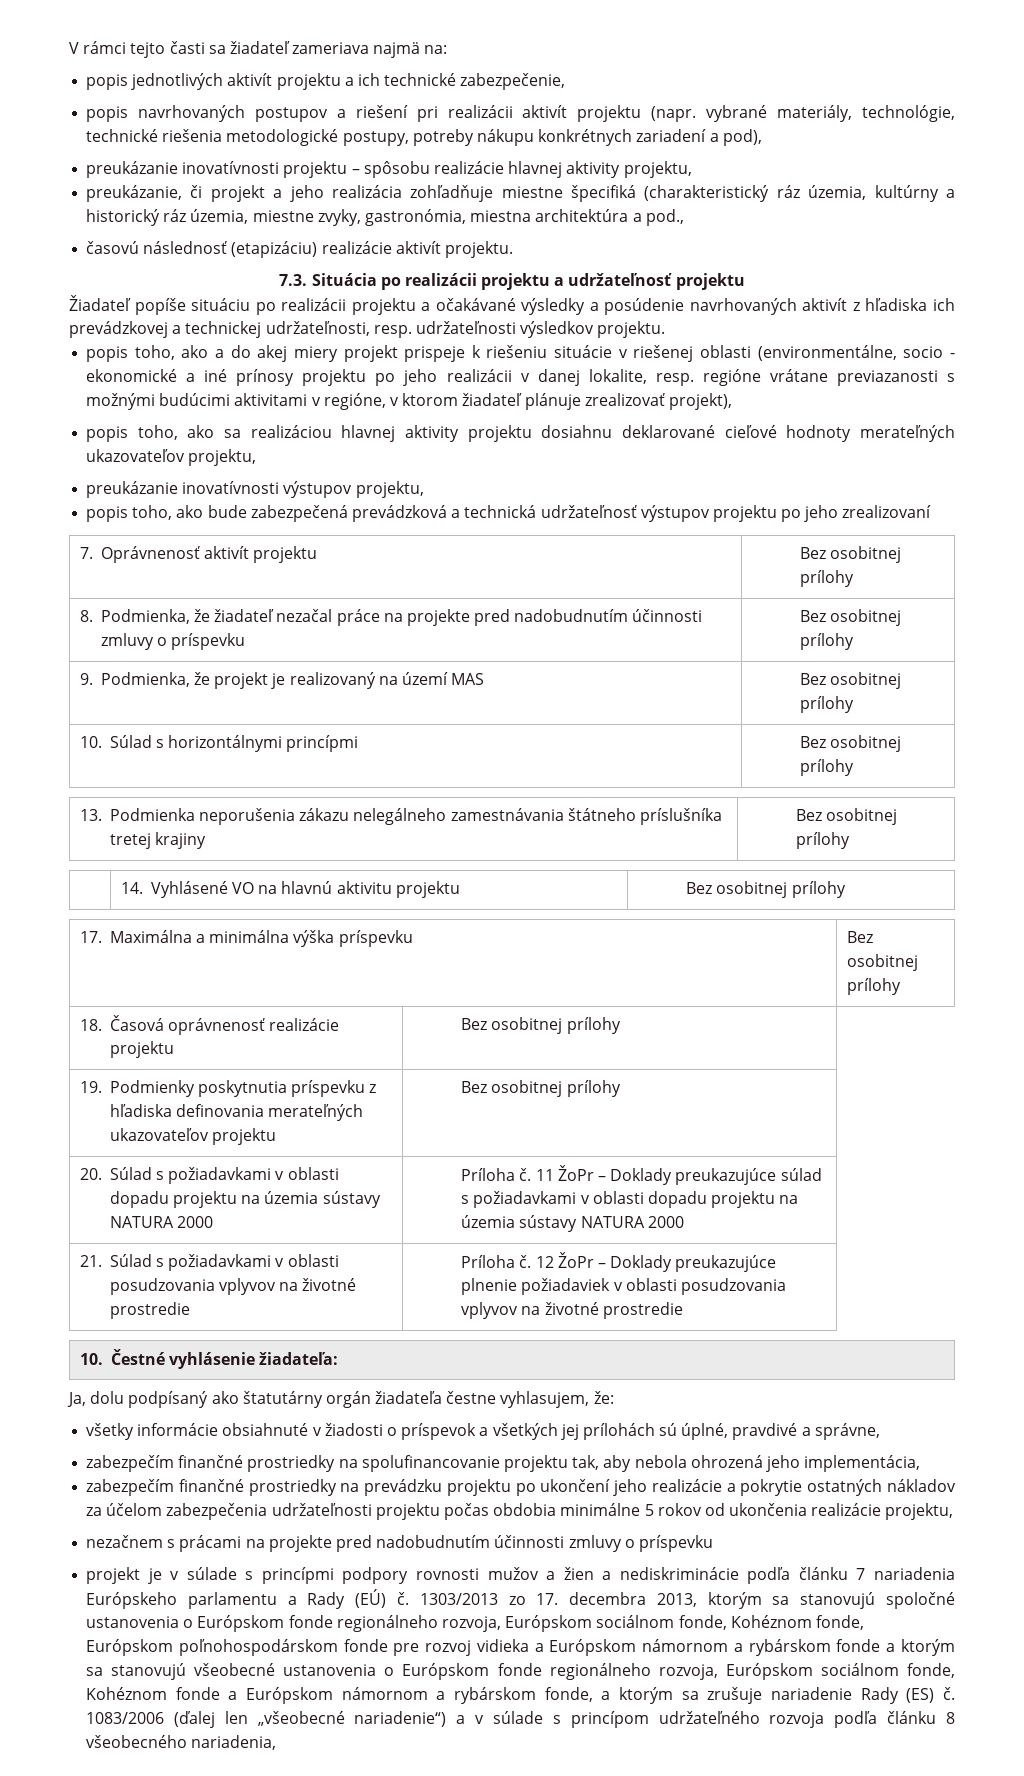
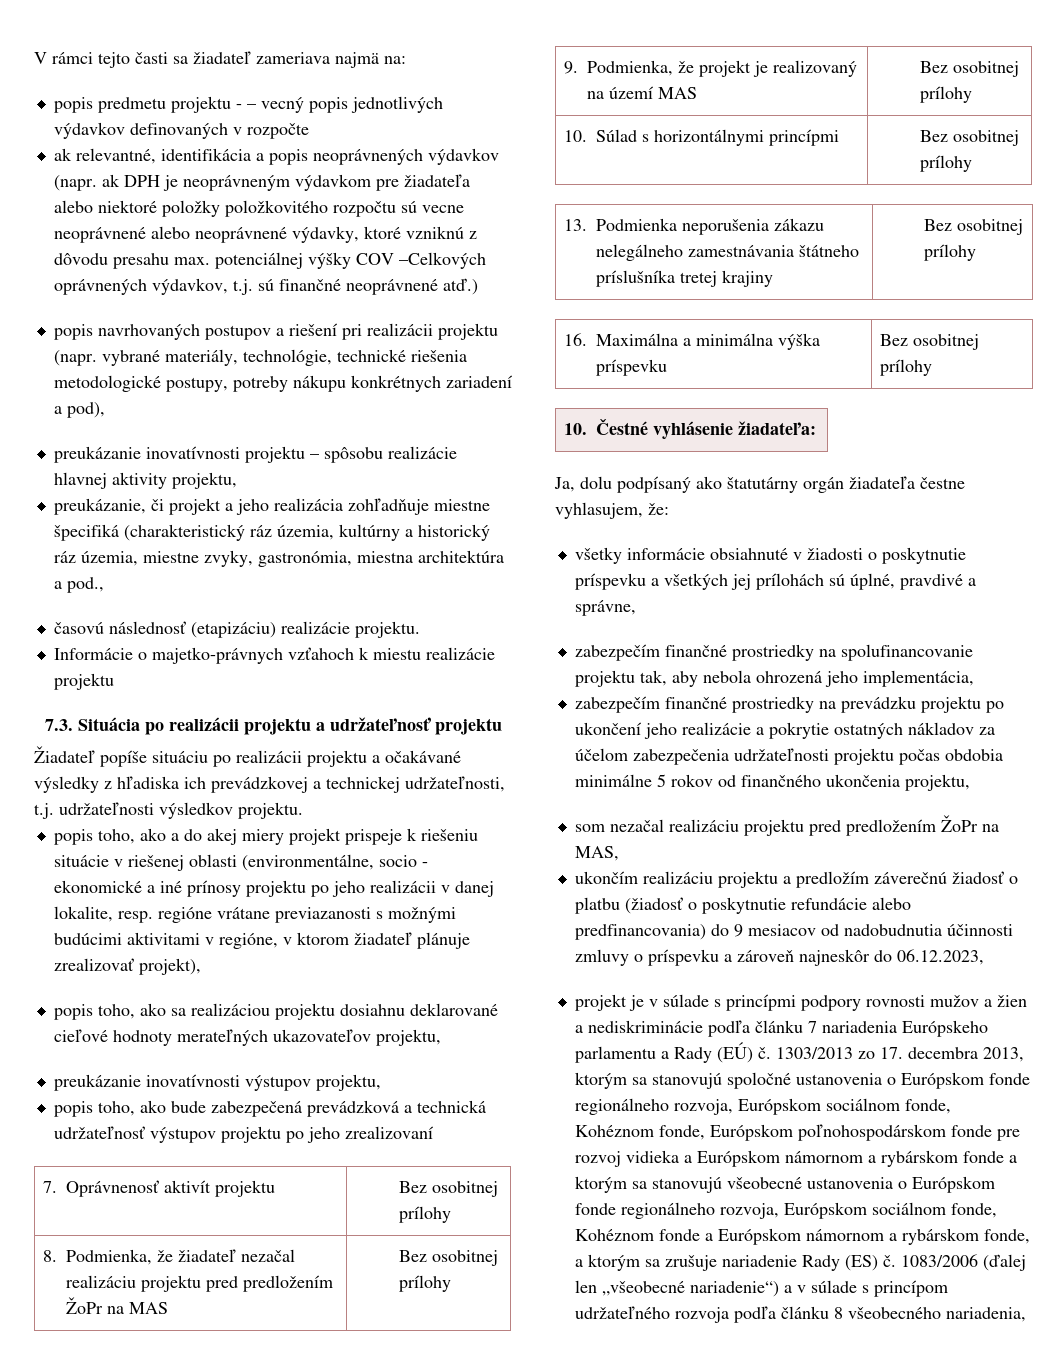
[131,73,566,90] jednotlivých aktivít projektu a ich technické zabezpečenie, -> [97,96,443,113] [53,122,309,139] [53,148,499,165] [53,174,470,191] [53,200,464,217] [53,226,477,243] [53,252,486,269] [53,278,478,295] predmetu projektu - – vecný popis jednotlivých výdavkov definovaných v rozpočte // ak relevantné, identifikácia a popis neoprávnených výdavkov (napr. ak DPH je neoprávneným výdavkom pre žiadateľa alebo niektoré položky položkovitého rozpočtu sú vecne neoprávnené alebo neoprávnené výdavky, ktoré vzniknú z dôvodu presahu max. potenciálnej výšky COV –Celkových oprávnených výdavkov, t.j. sú finančné neoprávnené atď.)
[522,105,568,118] aktivít -> (433, 329) none
[395,241,513,258] aktivít projektu. -> [354,621,420,638] [53,647,495,664] [53,673,114,690] projektu. // Informácie o majetko-právnych vzťahoch k miestu realizácie projektu
[589,298,848,315] a posúdenie navrhovaných aktivít -> (99, 784) none
[373,325,412,338] resp. -> [34,803,54,819] t.j.
[341,425,460,442] hlavnej aktivity -> (270, 1009) none
[336,609,703,626] [100,633,246,650] práce na projekte pred nadobudnutím účinnosti zmluvy o príspevku -> [65,1275,333,1292] [65,1297,168,1314] realizáciu projektu pred predložením ŽoPr na MAS
[121,881,460,898] [686,881,846,898] [80,931,103,943] | 14. Vyhlásené VO na hlavnú aktivitu projektu | Bez osobitnej prílohy // 17. -> [563,333,587,346] 16.
[80,1015,340,1035] [109,1041,174,1058] [461,1017,621,1034] [80,1080,377,1097] [109,1104,364,1121] [109,1128,276,1145] [461,1080,621,1097] [80,1167,339,1184] [109,1191,381,1208] [109,1216,213,1228] [461,1165,822,1185] [461,1191,799,1208] [461,1215,684,1232] [80,1254,339,1271] [109,1278,357,1295] [109,1302,190,1319] [461,1252,777,1272] [461,1278,786,1295] [461,1302,683,1319] // 18. Časová oprávnenosť realizácie projektu | Bez osobitnej prílohy // 19. Podmienky poskytnutia príspevku z hľadiska definovania merateľných ukazovateľov projektu | Bez osobitnej prílohy // 20. Súlad s požiadavkami v oblasti dopadu projektu na územia sústavy NATURA 2000 | Príloha č. 11 ŽoPr – Doklady preukazujúce súlad s požiadavkami v oblasti dopadu projektu na územia sústavy NATURA 2000 // 21. Súlad s požiadavkami v oblasti posudzovania vplyvov na životné prostredie | Príloha č. 12 ŽoPr – Doklady preukazujúce plnenie požiadaviek v oblasti posudzovania vplyvov na životné prostredie -> (932, 367) none
[401,1423,477,1440] príspevok -> [881,547,966,564] [574,573,646,590] poskytnutie príspevku
[729,1503,954,1520] [86,1535,713,1552] ukončenia realizácie projektu, // nezačnem s prácami na projekte pred nadobudnutím účinnosti zmluvy o príspevku -> [740,774,970,791] [574,815,999,836] [574,846,619,861] [574,871,1018,888] [574,897,911,914] [574,924,1013,940] [574,949,984,966] finančného ukončenia projektu, // som nezačal realizáciu projektu pred predložením ŽoPr na MAS, // ukončím realizáciu projektu a predložím záverečnú žiadosť o platbu (žiadosť o poskytnutie refundácie alebo predfinancovania) do 9 mesiacov od nadobudnutia účinnosti zmluvy o príspevku a zároveň najneskôr do 06.12.2023,

